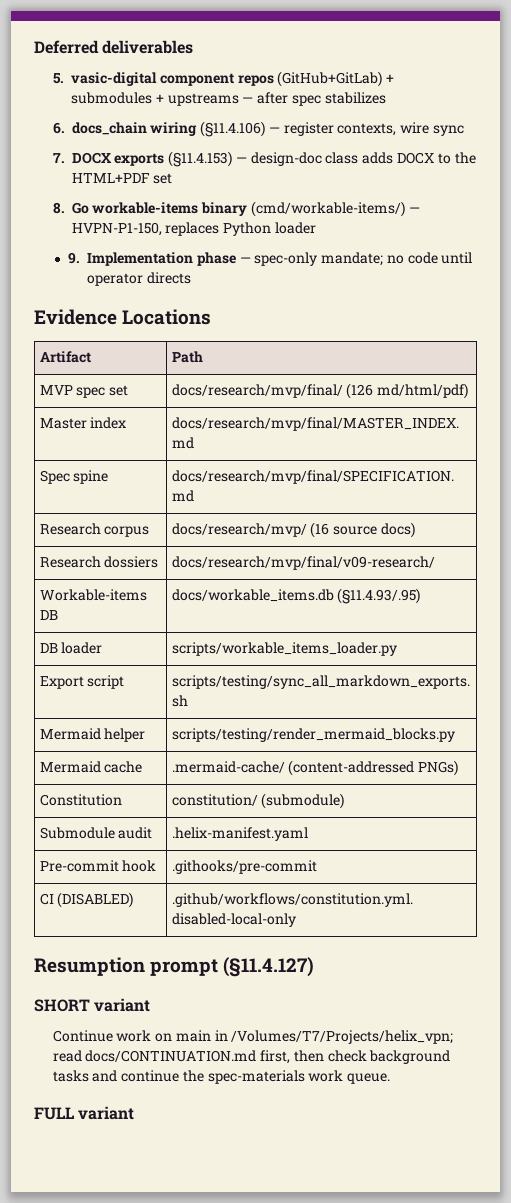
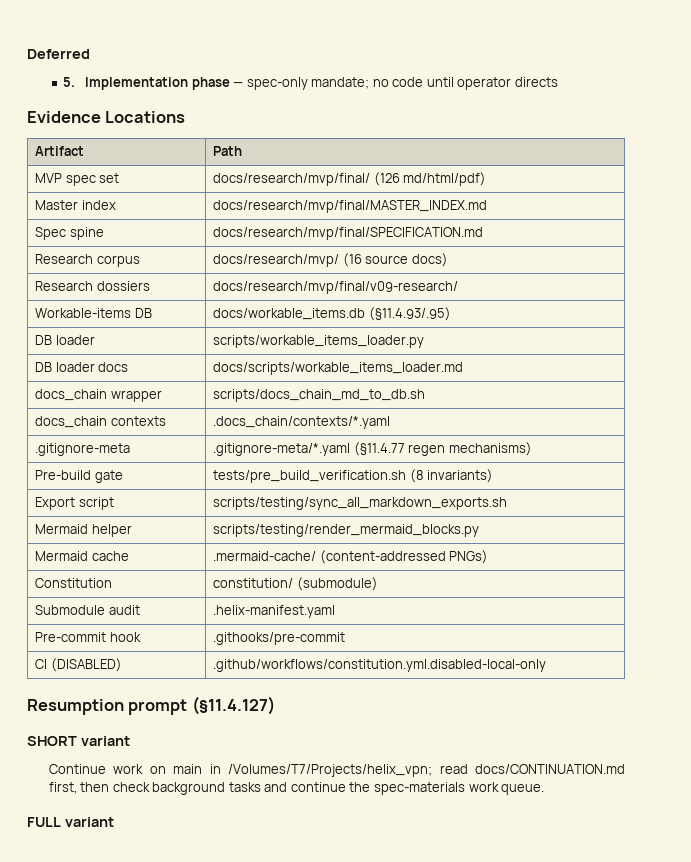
[102,40,194,54] [52,71,395,87] [71,92,386,106] [52,121,464,137] [52,151,476,167] [71,173,173,184] [52,201,420,217] [71,222,316,236] [67,252,80,264] deliverables // 5. vasic-digital component repos (GitHub+GitLab) + submodules + upstreams — after spec stabilizes // 6. docs_chain wiring (§11.4.106) — register contexts, wire sync // 7. DOCX exports (§11.4.153) — design-doc class adds DOCX to the HTML+PDF set // 8. Go workable-items binary (cmd/workable-items/) — HVPN-P1-150, replaces Python loader // 9. -> [63,77,76,87] // 5.
(397, 649) none -> [35,362,129,372] [213,362,464,375] [35,389,162,402] [213,389,426,402] [35,416,166,428] [213,416,391,429] [35,443,131,456] [213,442,532,456] [35,470,123,483] [213,469,494,483] // DB loader docs | docs/scripts/workable_items_loader.md // docs_chain wrapper | scripts/docs_chain_md_to_db.sh // docs_chain contexts | .docs_chain/contexts/*.yaml // .gitignore-meta | .gitignore-meta/*.yaml (§11.4.77 regen mechanisms) // Pre-build gate | tests/pre_build_verification.sh (8 invariants)

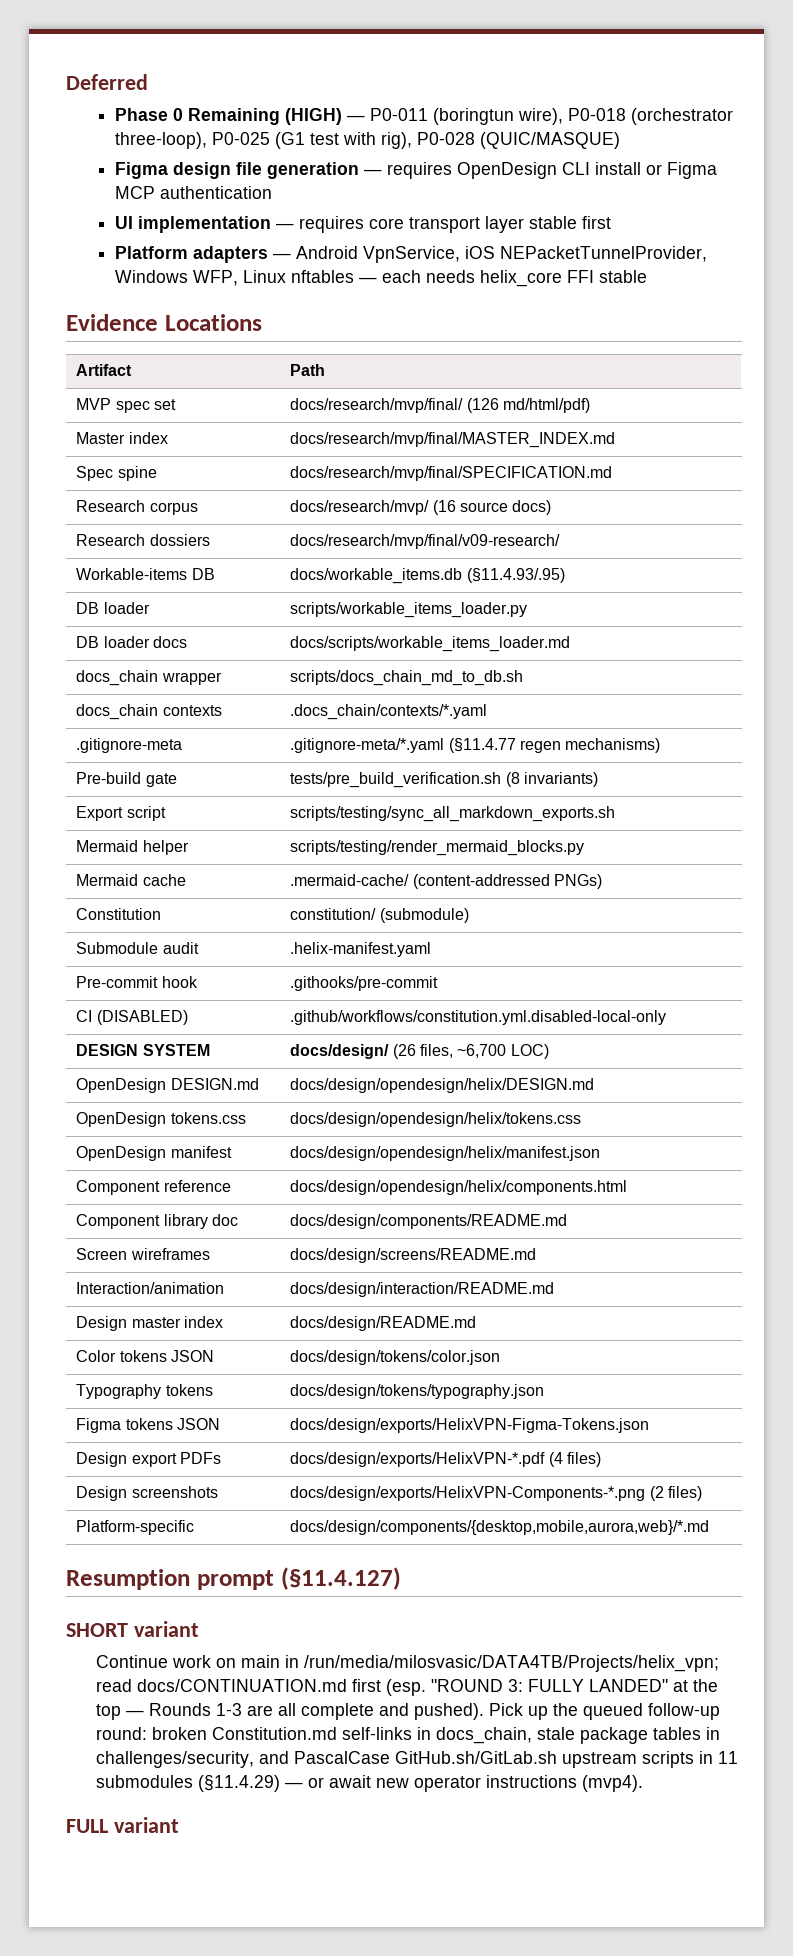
[63,77,558,90] 5. Implementation phase — spec-only mandate; no code until operator directs -> [114,108,733,125] [114,132,620,149] [114,162,717,179] [114,186,272,199] [114,216,611,233] [114,246,707,263] [114,270,647,287] Phase 0 Remaining (HIGH) — P0-011 (boringtun wire), P0-018 (orchestrator three-loop), P0-025 (G1 test with rig), P0-028 (QUIC/MASQUE) // Figma design file generation — requires OpenDesign CLI install or Figma MCP authentication // UI implementation — requires core transport layer stable first // Platform adapters — Android VpnService, iOS NEPacketTunnelProvider, Windows WFP, Linux nftables — each needs helix_core FFI stable
(547, 665) none -> [76,1044,210,1056] [290,1044,549,1059] [76,1078,259,1093] [290,1078,595,1093] [76,1112,246,1127] [290,1112,582,1127] [76,1146,232,1161] [290,1146,601,1161] [76,1180,231,1195] [290,1180,628,1195] [76,1214,239,1229] [290,1214,568,1229] [76,1248,210,1260] [290,1248,537,1263] [76,1282,225,1294] [290,1282,555,1297] [76,1316,224,1331] [290,1316,477,1331] [76,1350,215,1362] [290,1350,501,1365] [76,1384,213,1399] [290,1384,545,1399] [76,1418,221,1433] [290,1418,650,1433] [76,1452,222,1467] [290,1452,602,1467] [76,1486,218,1501] [290,1486,703,1501] [76,1520,195,1535] [290,1520,710,1535] // DESIGN SYSTEM | docs/design/ (26 files, ~6,700 LOC) // OpenDesign DESIGN.md | docs/design/opendesign/helix/DESIGN.md // OpenDesign tokens.css | docs/design/opendesign/helix/tokens.css // OpenDesign manifest | docs/design/opendesign/helix/manifest.json // Component reference | docs/design/opendesign/helix/components.html // Component library doc | docs/design/components/README.md // Screen wireframes | docs/design/screens/README.md // Interaction/animation | docs/design/interaction/README.md // Design master index | docs/design/README.md // Color tokens JSON | docs/design/tokens/color.json // Typography tokens | docs/design/tokens/typography.json // Figma tokens JSON | docs/design/exports/HelixVPN-Figma-Tokens.json // Design export PDFs | docs/design/exports/HelixVPN-*.pdf (4 files) // Design screenshots | docs/design/exports/HelixVPN-Components-*.png (2 files) // Platform-specific | docs/design/components/{desktop,mobile,aurora,web}/*.md
[228,764,433,777] /Volumes/T7/Projects/helix_vpn; -> [303,1655,719,1672] /run/media/milosvasic/DATA4TB/Projects/helix_vpn;
[48,782,545,795] first, then check background tasks and continue the spec-materials work queue. -> [351,1679,718,1696] [95,1703,720,1720] [95,1727,720,1744] [95,1751,738,1768] [95,1775,643,1792] first (esp. "ROUND 3: FULLY LANDED" at the top — Rounds 1-3 are all complete and pushed). Pick up the queued follow-up round: broken Constitution.md self-links in docs_chain, stale package tables in challenges/security, and PascalCase GitHub.sh/GitLab.sh upstream scripts in 11 submodules (§11.4.29) — or await new operator instructions (mvp4).

